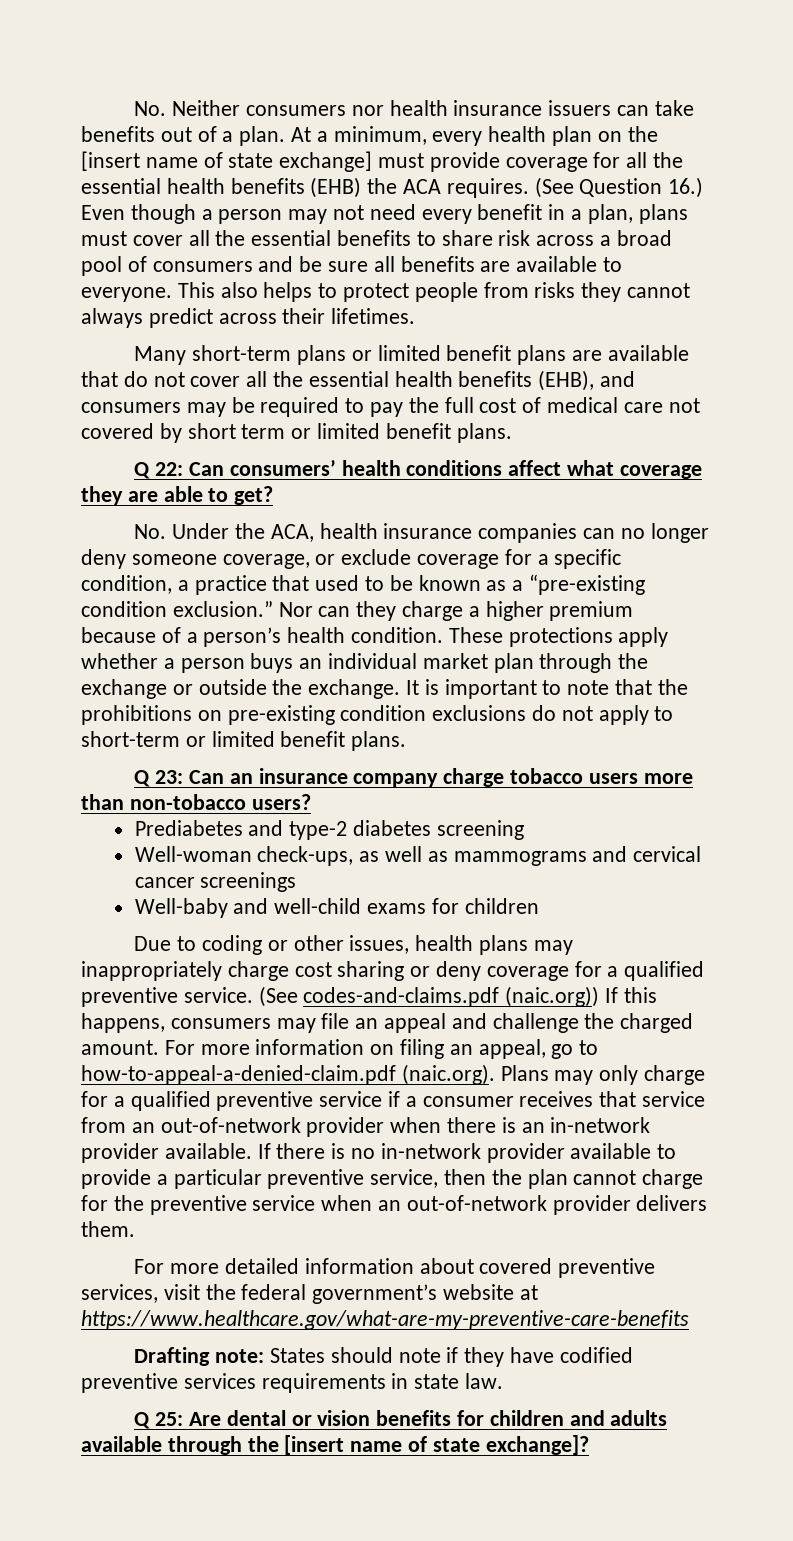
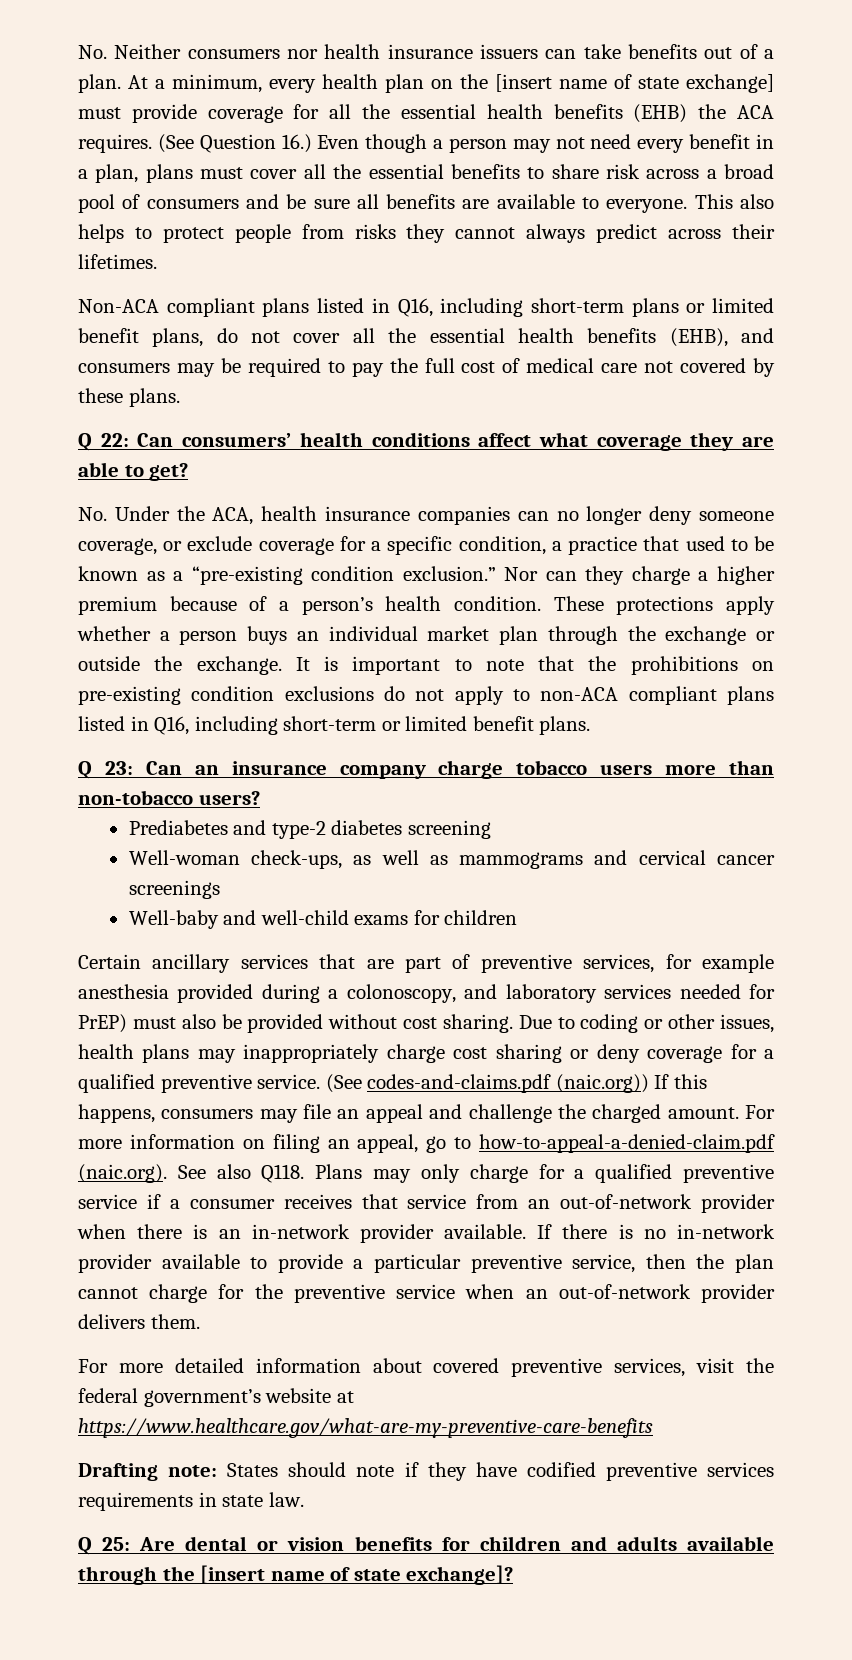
[134,346,187,365] Many -> [78,298,524,317] Non-ACA compliant plans listed in Q16, including
[517,345,689,365] [81,371,118,387] plans are available that -> [152,328,204,347] plans,
[187,423,451,439] short term or limited benefit -> [78,388,123,403] these
(674, 713) none -> [540,686,774,705] [78,716,278,735] non-ACA compliant plans listed in Q16, including
(539, 906) none -> [78,954,774,973] [78,984,776,1003] [78,1014,513,1033] Certain ancillary services that are part of preventive services, for example anesthesia provided during a colonoscopy, and laboratory services needed for PrEP) must also be provided without cost sharing.
(495, 1074) none -> [177,1164,305,1183] See also Q118.

